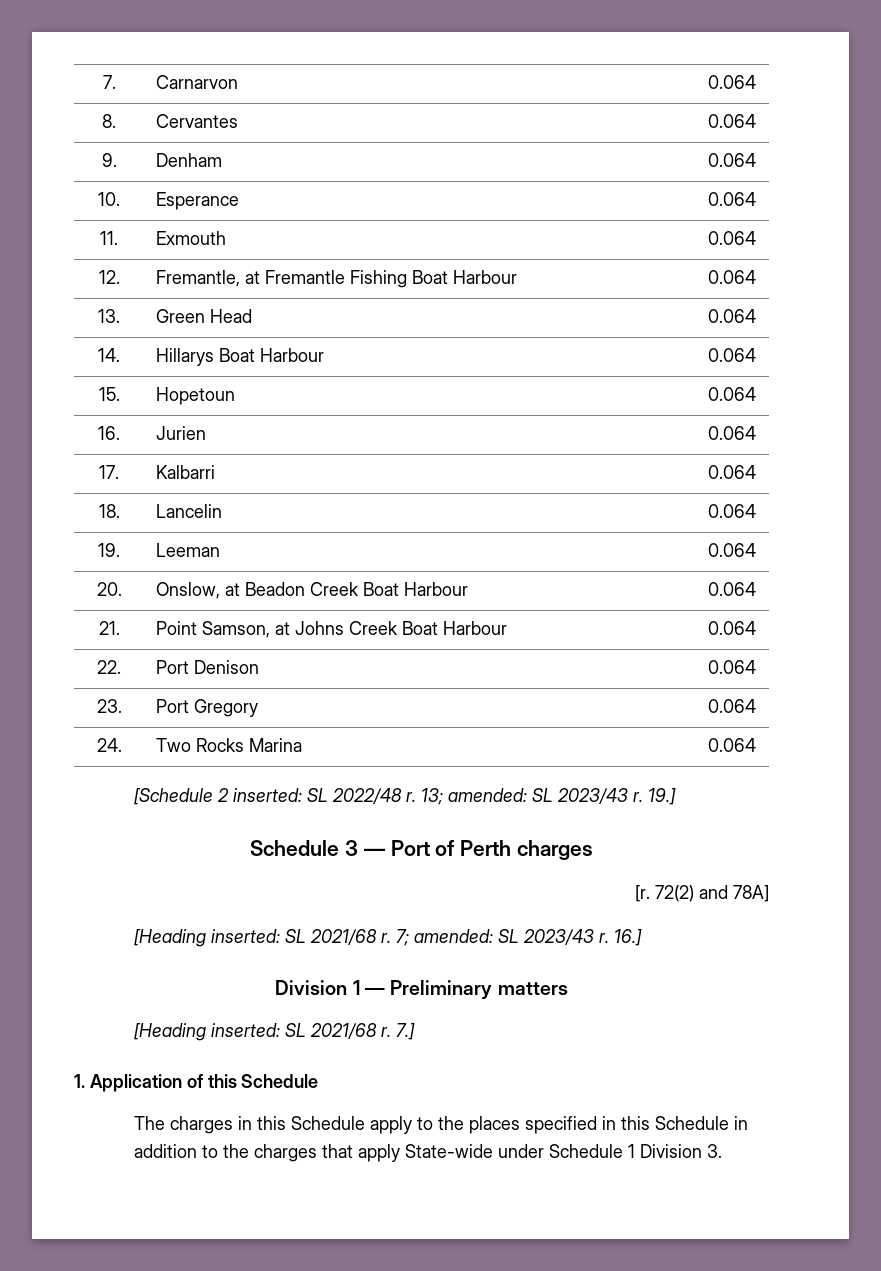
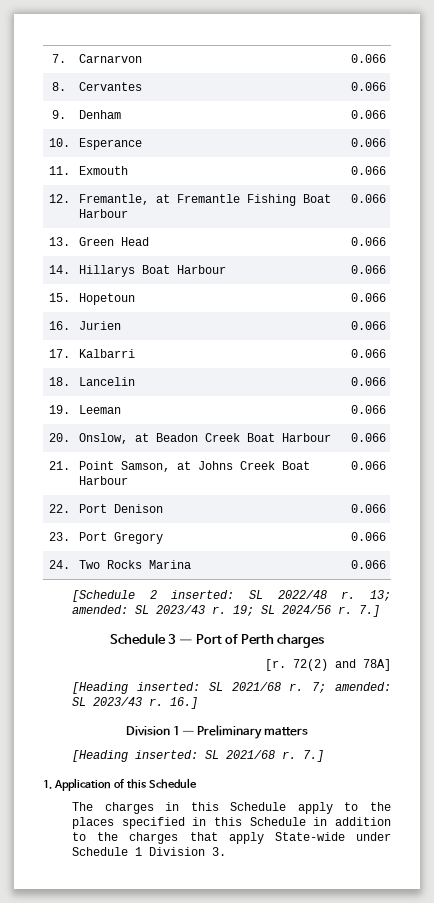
[707,75,756,89] 0.064 -> [351,54,387,63] 0.066
[707,114,756,128] 0.064 -> [351,82,387,91] 0.066
[707,153,756,167] 0.064 -> [351,110,387,119] 0.066
[707,192,756,206] 0.064 -> [351,138,387,147] 0.066
[707,231,756,245] 0.064 -> [351,166,387,175] 0.066
[707,270,756,284] 0.064 -> [351,194,387,203] 0.066
[707,309,756,323] 0.064 -> [351,237,387,246] 0.066
[707,348,756,362] 0.064 -> [351,265,387,274] 0.066
[707,387,756,401] 0.064 -> [351,293,387,302] 0.066
[707,426,756,440] 0.064 -> [351,321,387,330] 0.066
[707,465,756,479] 0.064 -> [351,349,387,358] 0.066
[707,504,756,518] 0.064 -> [351,377,387,386] 0.066
[707,543,756,557] 0.064 -> [351,405,387,414] 0.066
[707,582,756,596] 0.064 -> [351,433,387,442] 0.066
[707,621,756,635] 0.064 -> [351,461,387,470] 0.066
[707,660,756,674] 0.064 -> [351,504,387,513] 0.066
[707,699,756,713] 0.064 -> [351,532,387,541] 0.066
[707,738,756,752] 0.064 -> [351,560,387,569] 0.066
[648,788,677,805] 19.] -> [233,605,381,617] 19; SL 2024/56 r. 7.]

